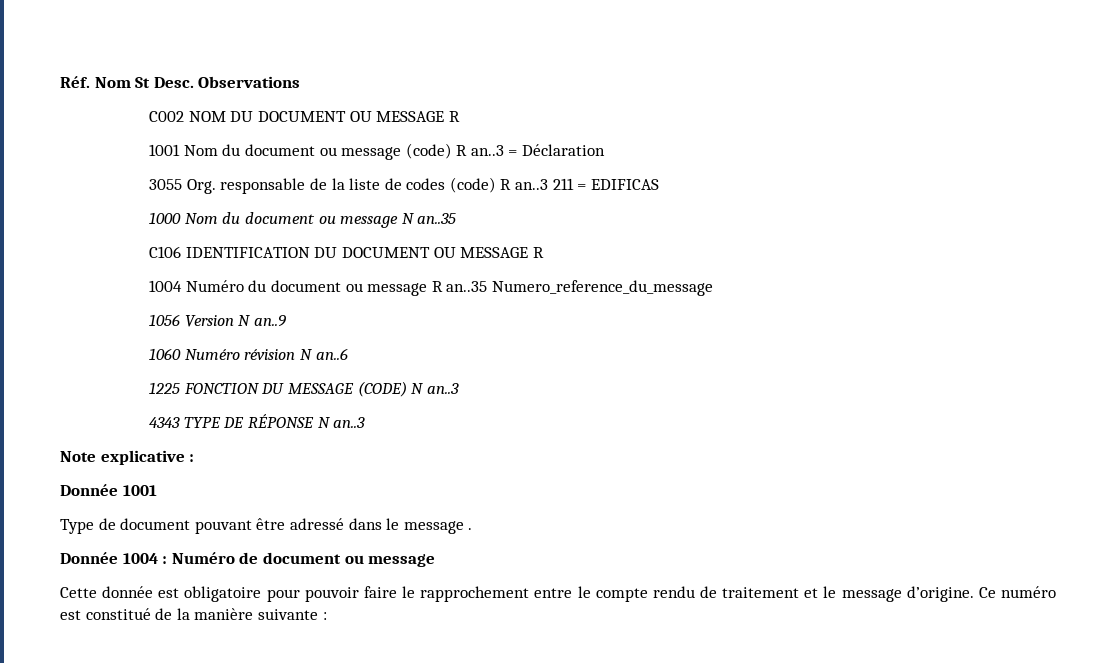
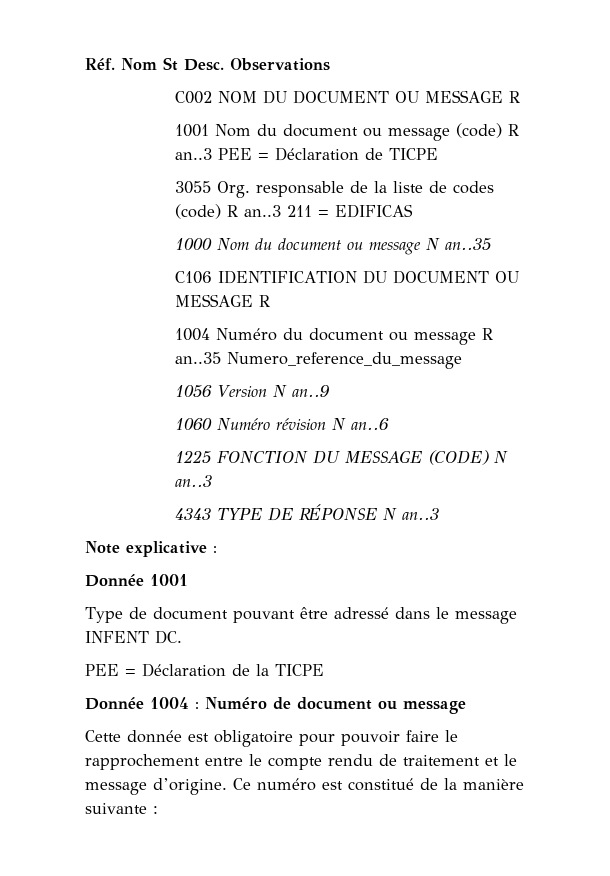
[508,144,606,156] = Déclaration -> [217,147,438,161] PEE = Déclaration de TICPE
[468,528,473,530] . -> [85,630,182,644] [85,663,324,677] INFENT DC. // PEE = Déclaration de la TICPE

